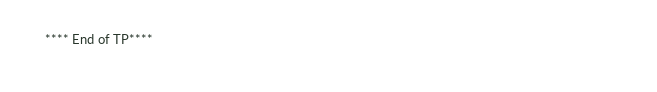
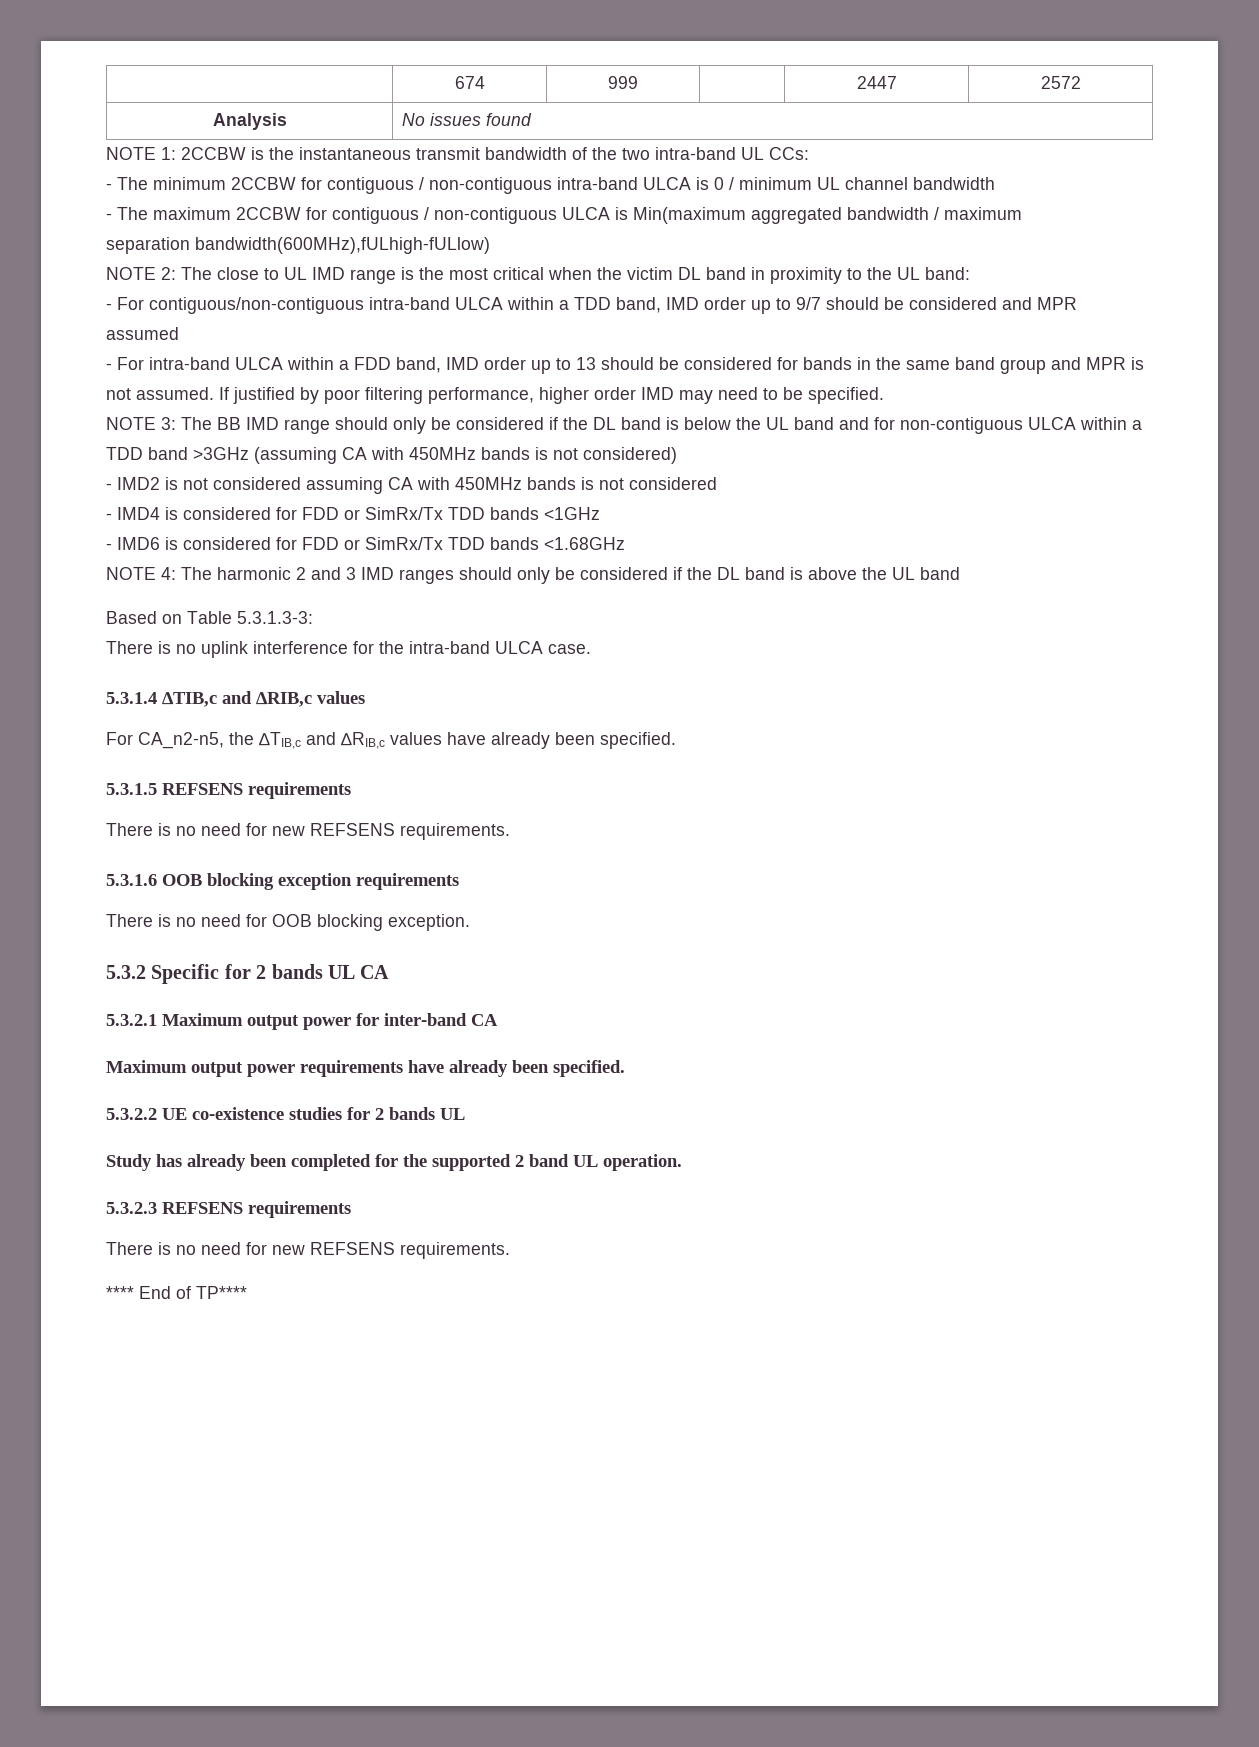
(45, 39) none -> [454,76,485,89] [608,76,638,89] [856,76,897,89] [1040,76,1081,89] [212,113,287,130] [401,113,532,126] [106,147,809,160] [106,177,995,194] [106,207,1022,224] [106,237,490,254] [106,267,970,284] [106,297,1077,314] [106,327,179,340] [106,357,1144,374] [106,387,884,404] [106,417,1142,434] [106,447,677,464] [106,477,717,494] [106,507,600,520] [106,537,625,550] [106,567,960,584] [106,611,313,624] [106,641,591,658] [106,691,365,707] [106,732,676,749] [106,782,351,799] [106,823,510,840] [106,873,459,890] [106,914,470,931] [106,964,390,984] [106,1013,498,1030] [106,1060,625,1077] [106,1107,465,1120] [106,1154,682,1171] [106,1201,351,1218] [106,1242,510,1259] | 674 | 999 | | 2447 | 2572 // Analysis | No issues found // NOTE 1: 2CCBW is the instantaneous transmit bandwidth of the two intra-band UL CCs: // - The minimum 2CCBW for contiguous / non-contiguous intra-band ULCA is 0 / minimum UL channel bandwidth // - The maximum 2CCBW for contiguous / non-contiguous ULCA is Min(maximum aggregated bandwidth / maximum // separation bandwidth(600MHz),fULhigh-fULlow) // NOTE 2: The close to UL IMD range is the most critical when the victim DL band in proximity to the UL band: // - For contiguous/non-contiguous intra-band ULCA within a TDD band, IMD order up to 9/7 should be considered and MPR assumed // - For intra-band ULCA within a FDD band, IMD order up to 13 should be considered for bands in the same band group and MPR is not assumed. If justified by poor filtering performance, higher order IMD may need to be specified. // NOTE 3: The BB IMD range should only be considered if the DL band is below the UL band and for non-contiguous ULCA within a TDD band >3GHz (assuming CA with 450MHz bands is not considered) // - IMD2 is not considered assuming CA with 450MHz bands is not considered // - IMD4 is considered for FDD or SimRx/Tx TDD bands <1GHz // - IMD6 is considered for FDD or SimRx/Tx TDD bands <1.68GHz // NOTE 4: The harmonic 2 and 3 IMD ranges should only be considered if the DL band is above the UL band // Based on Table 5.3.1.3-3: // There is no uplink interference for the intra-band ULCA case. // 5.3.1.4 ∆TIB,c and ∆RIB,c values // For CA_n2-n5, the ∆TIB,c and ∆RIB,c values have already been specified. // 5.3.1.5 REFSENS requirements // There is no need for new REFSENS requirements. // 5.3.1.6 OOB blocking exception requirements // There is no need for OOB blocking exception. // 5.3.2 Specific for 2 bands UL CA // 5.3.2.1 Maximum output power for inter-band CA // Maximum output power requirements have already been specified. // 5.3.2.2 UE co-existence studies for 2 bands UL // Study has already been completed for the supported 2 band UL operation. // 5.3.2.3 REFSENS requirements // There is no need for new REFSENS requirements. //

